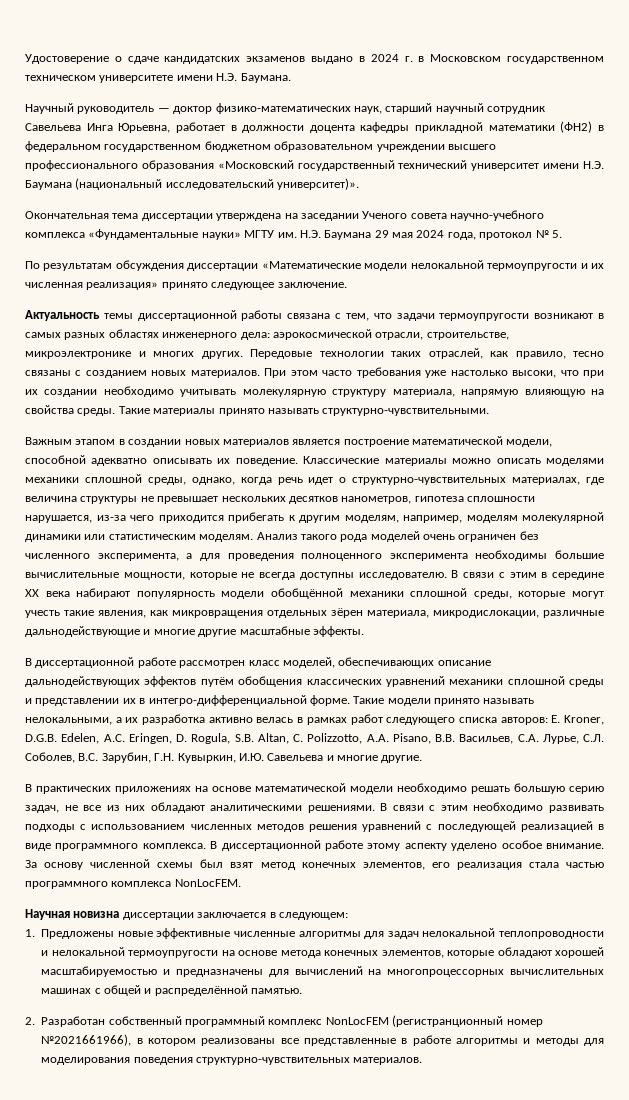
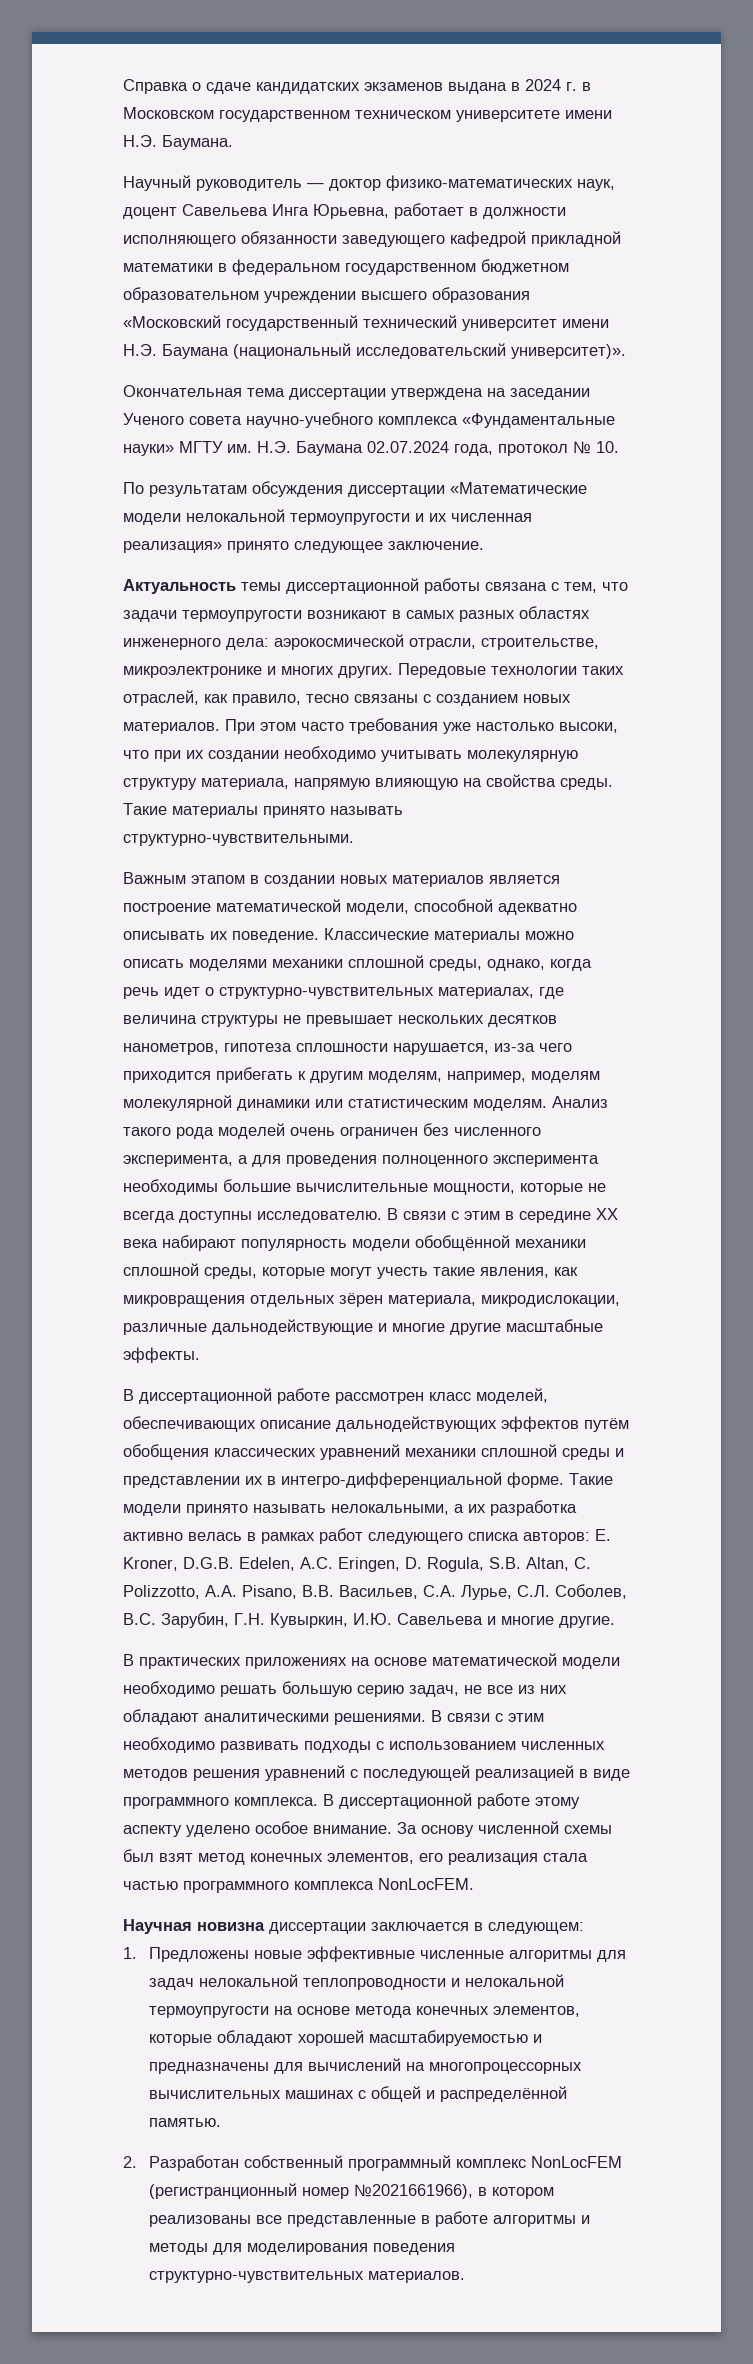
[25,54,109,64] Удостоверение -> [123,79,188,94] Справка
[311,56,354,64] выдано -> [448,82,507,94] выдана
[385,103,545,114] старший научный сотрудник -> [123,207,177,219] доцент
[309,122,410,133] доцента кафедры -> [123,231,526,247] исполняющего обязанности заведующего кафедрой
[560,121,593,133] (ФН2) -> (213, 267) none
[25,160,138,171] профессионального -> (427, 295) none
[374,230,445,238] 29 мая 2024 -> [367,441,449,453] 02.07.2024
[551,230,562,238] 5. -> [596,441,619,453] 10.

